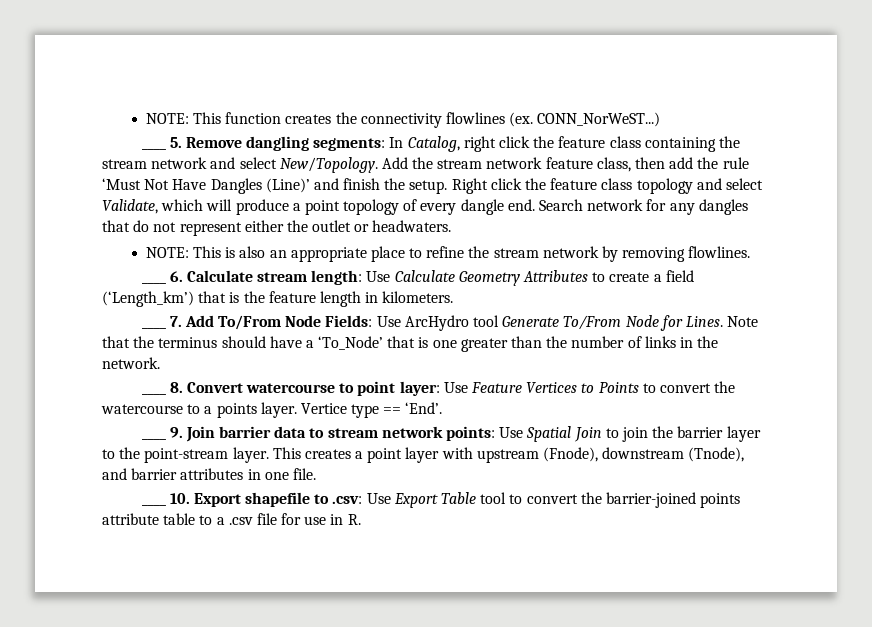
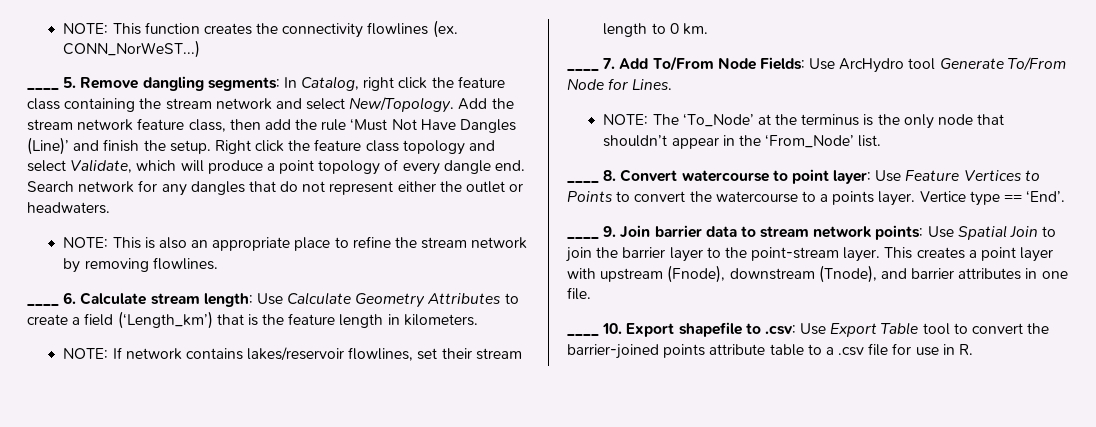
(454, 297) none -> [63,347,522,361] [603,23,708,37] // NOTE: If network contains lakes/reservoir flowlines, set their stream length to 0 km.
[727,316,759,327] [102,336,719,352] [102,357,160,369] Note that the terminus should have a ‘To_Node’ that is one greater than the number of links in the network. -> [603,113,1005,129] [603,134,882,149] // NOTE: The ‘To_Node’ at the terminus is the only node that shouldn’t appear in the ‘From_Node’ list.

